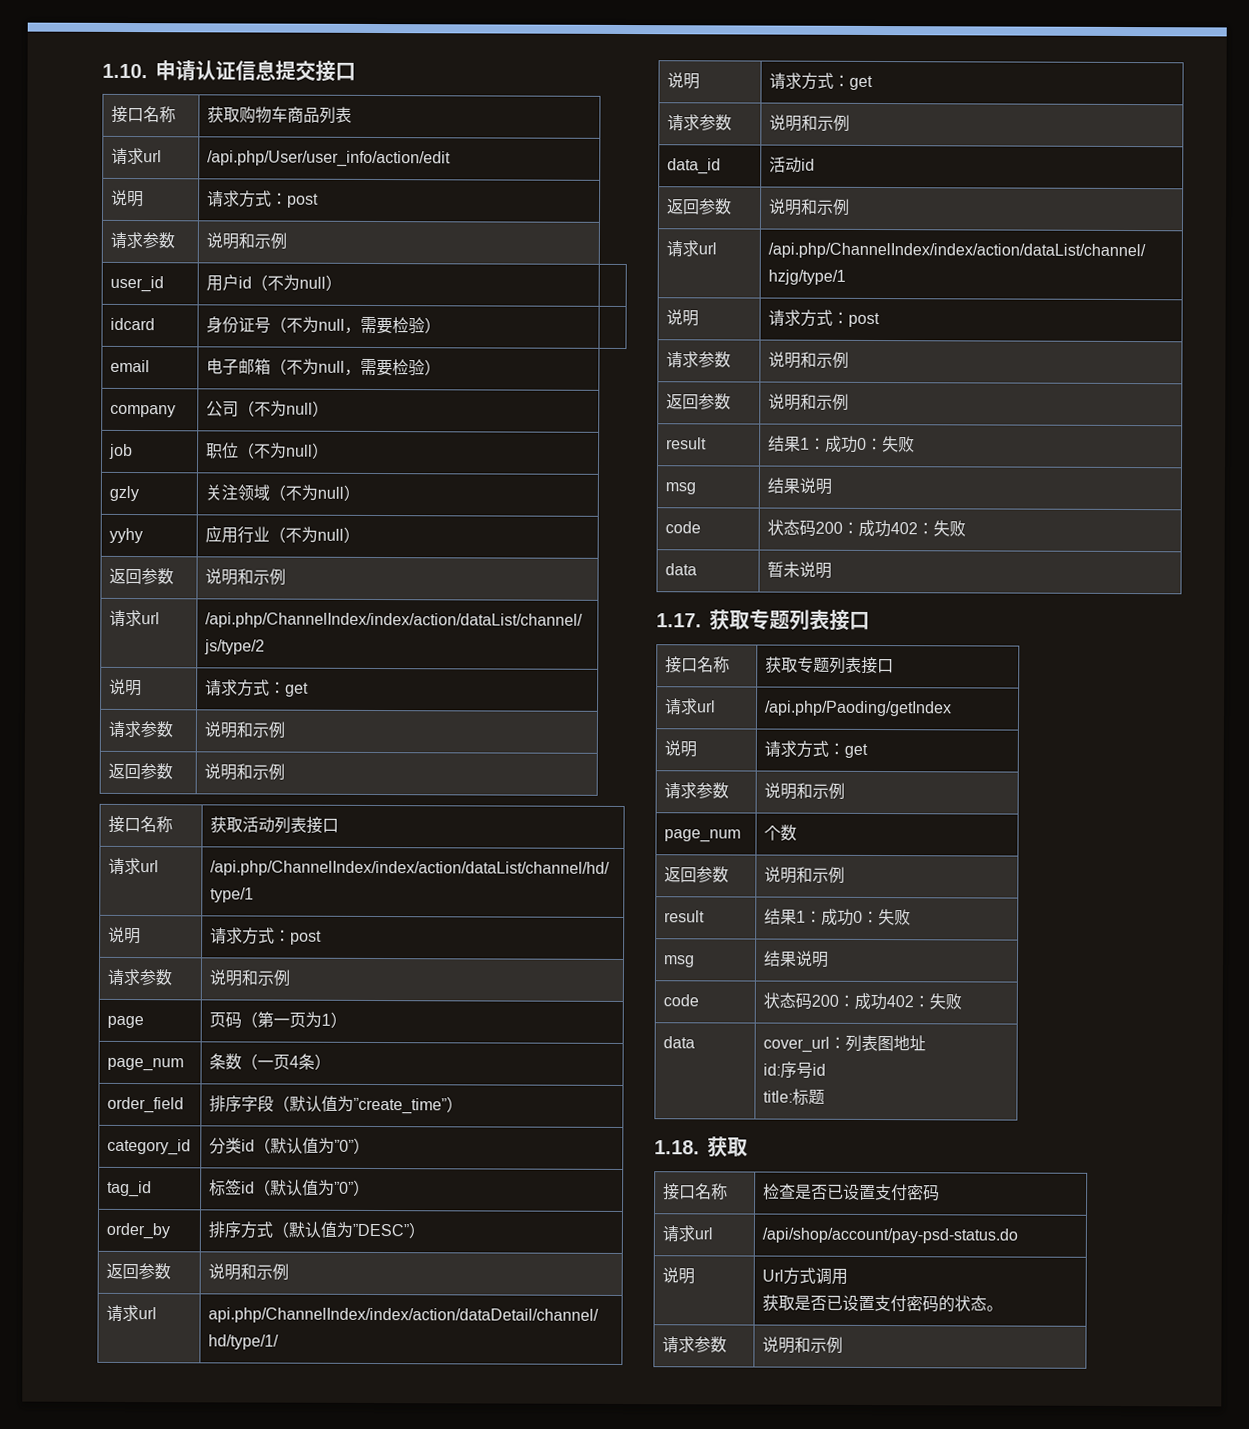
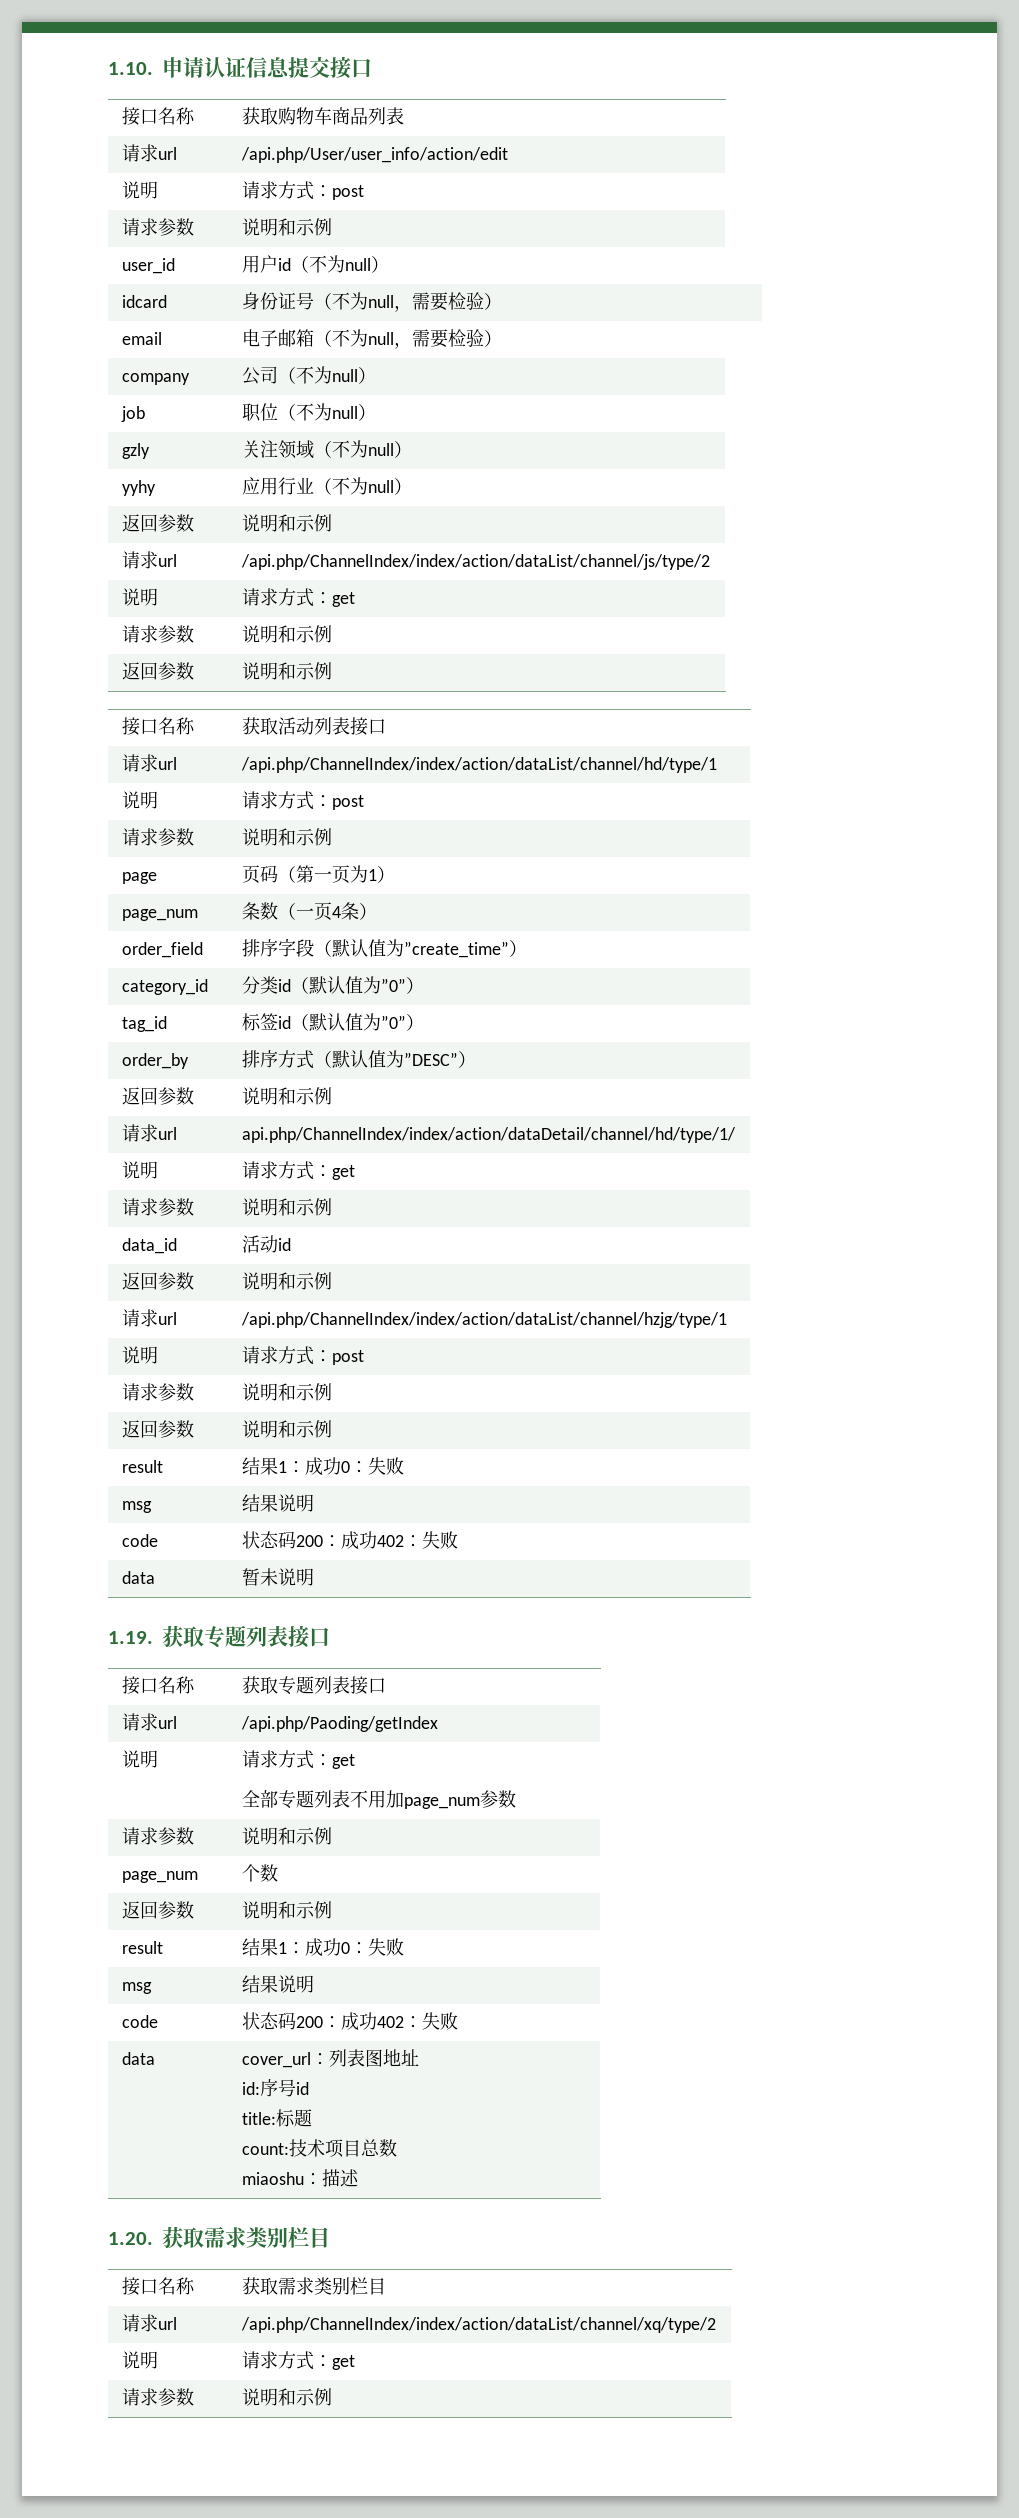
[656,613,702,628] 1.17. -> [108,1631,153,1644] 1.19.
(869, 750) none -> [242,1790,517,1809] // 全部专题列表不用加page_num参数
[654,1136,748,1158] [663,1183,729,1201] [763,1183,941,1202] [662,1225,714,1243] [762,1227,1019,1244] [662,1267,696,1285] [762,1267,849,1285] [762,1294,1004,1313] // 1.18.获取 // 接口名称 | 检查是否已设置支付密码 // 请求url | /api/shop/account/pay-psd-status.do // 说明 | Url方式调用 // 获取是否已设置支付密码的状态。 -> [242,2139,398,2158] [242,2169,360,2187] [108,2226,330,2248] [122,2277,196,2296] [242,2277,387,2295] [122,2314,178,2332] [241,2317,717,2333] [122,2351,159,2369] [242,2351,356,2370] // count:技术项目总数 // miaoshu：描述 // 1.20.获取需求类别栏目 // 接口名称 | 获取需求类别栏目 // 请求url | /api.php/ChannelIndex/index/action/dataList/channel/xq/type/2 // 说明 | 请求方式：get

